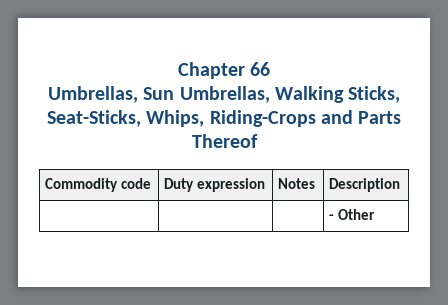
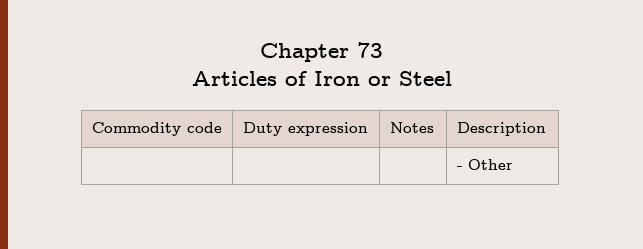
[250,62,271,76] [47,86,401,103] [46,110,402,127] [191,134,258,148] 66 // Umbrellas, Sun Umbrellas, Walking Sticks, Seat-Sticks, Whips, Riding-Crops and Parts Thereof -> [357,42,383,58] [191,71,452,86] 73 // Articles of Iron or Steel

